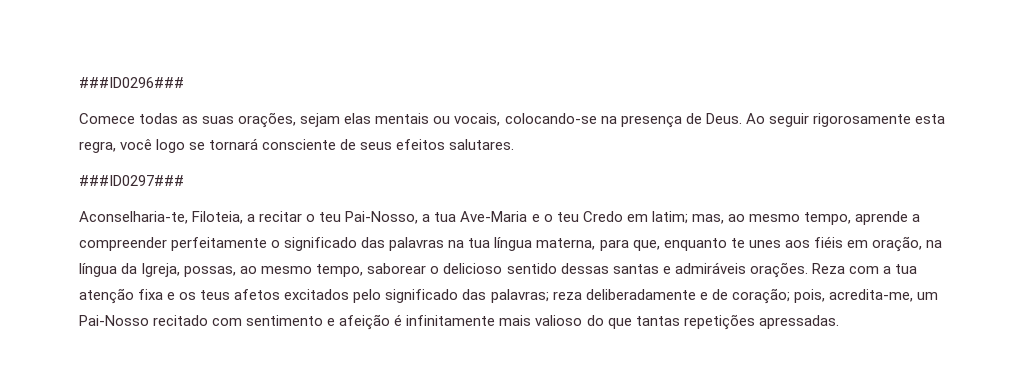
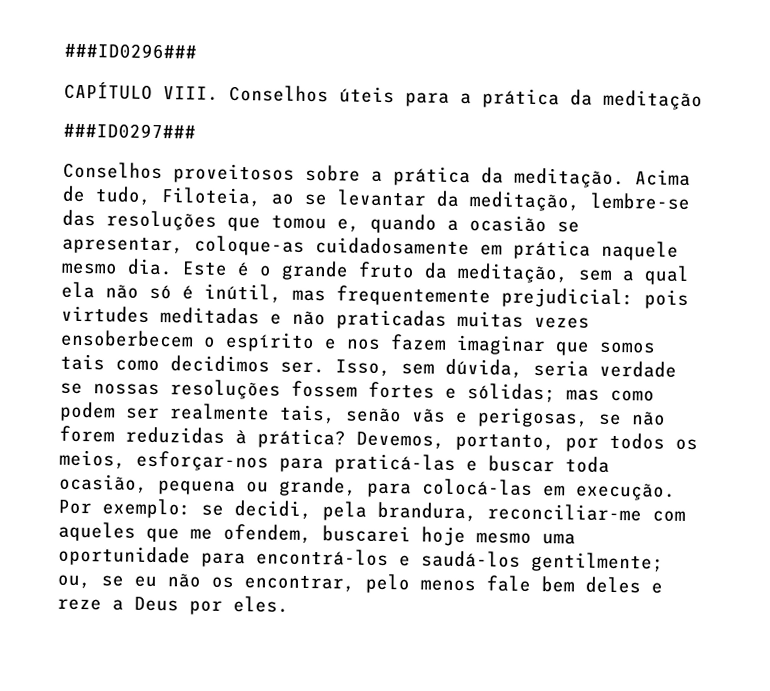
[79,112,945,128] [79,138,515,153] [79,175,184,186] [79,211,921,225] [79,236,942,252] [79,262,917,278] [79,288,938,304] [79,314,839,330] Comece todas as suas orações, sejam elas mentais ou vocais, colocando-se na presença de Deus. Ao seguir rigorosamente esta regra, você logo se tornará consciente de seus efeitos salutares. // ###ID0297### // Aconselharia-te, Filoteia, a recitar o teu Pai-Nosso, a tua Ave-Maria e o teu Credo em latim; mas, ao mesmo tempo, aprende a compreender perfeitamente o significado das palavras na tua língua materna, para que, enquanto te unes aos fiéis em oração, na língua da Igreja, possas, ao mesmo tempo, saborear o delicioso sentido dessas santas e admiráveis orações. Reza com a tua atenção fixa e os teus afetos excitados pelo significado das palavras; reza deliberadamente e de coração; pois, acredita-me, um Pai-Nosso recitado com sentimento e afeição é infinitamente mais valioso do que tantas repetições apressadas. -> [64,80,703,111] [63,122,196,140] [63,161,691,189] [62,185,691,212] [62,209,580,234] [62,235,679,261] [61,258,690,285] [61,281,689,309] [61,305,590,330] [60,329,656,356] [60,353,677,378] [60,379,655,403] [59,401,666,428] [59,425,698,452] [59,449,610,474] [59,473,676,501] [58,498,686,522] [58,521,576,547] [58,545,664,573] [57,573,663,594] [57,596,289,615] CAPÍTULO VIII. Conselhos úteis para a prática da meditação // ###ID0297### // Conselhos proveitosos sobre a prática da meditação. Acima de tudo, Filoteia, ao se levantar da meditação, lembre-se das resoluções que tomou e, quando a ocasião se apresentar, coloque-as cuidadosamente em prática naquele mesmo dia. Este é o grande fruto da meditação, sem a qual ela não só é inútil, mas frequentemente prejudicial: pois virtudes meditadas e não praticadas muitas vezes ensoberbecem o espírito e nos fazem imaginar que somos tais como decidimos ser. Isso, sem dúvida, seria verdade se nossas resoluções fossem fortes e sólidas; mas como podem ser realmente tais, senão vãs e perigosas, se não forem reduzidas à prática? Devemos, portanto, por todos os meios, esforçar-nos para praticá-las e buscar toda ocasião, pequena ou grande, para colocá-las em execução. Por exemplo: se decidi, pela brandura, reconciliar-me com aqueles que me ofendem, buscarei hoje mesmo uma oportunidade para encontrá-los e saudá-los gentilmente; ou, se eu não os encontrar, pelo menos fale bem deles e reze a Deus por eles.

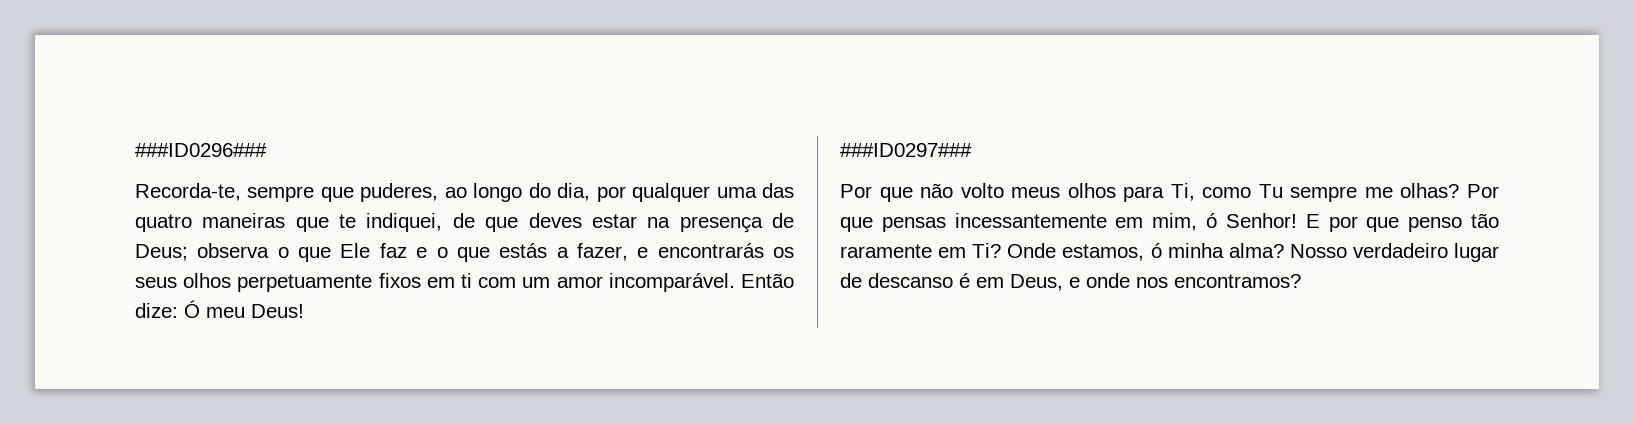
[64,80,703,111] [63,122,196,140] [63,161,691,189] [62,185,691,212] [62,209,580,234] [62,235,679,261] [61,258,690,285] [61,281,689,309] [61,305,590,330] [60,329,656,356] [60,353,677,378] [60,379,655,403] [59,401,666,428] [59,425,698,452] [59,449,610,474] [59,473,676,501] [58,498,686,522] [58,521,576,547] [58,545,664,573] [57,573,663,594] [57,596,289,615] CAPÍTULO VIII. Conselhos úteis para a prática da meditação // ###ID0297### // Conselhos proveitosos sobre a prática da meditação. Acima de tudo, Filoteia, ao se levantar da meditação, lembre-se das resoluções que tomou e, quando a ocasião se apresentar, coloque-as cuidadosamente em prática naquele mesmo dia. Este é o grande fruto da meditação, sem a qual ela não só é inútil, mas frequentemente prejudicial: pois virtudes meditadas e não praticadas muitas vezes ensoberbecem o espírito e nos fazem imaginar que somos tais como decidimos ser. Isso, sem dúvida, seria verdade se nossas resoluções fossem fortes e sólidas; mas como podem ser realmente tais, senão vãs e perigosas, se não forem reduzidas à prática? Devemos, portanto, por todos os meios, esforçar-nos para praticá-las e buscar toda ocasião, pequena ou grande, para colocá-las em execução. Por exemplo: se decidi, pela brandura, reconciliar-me com aqueles que me ofendem, buscarei hoje mesmo uma oportunidade para encontrá-los e saudá-los gentilmente; ou, se eu não os encontrar, pelo menos fale bem deles e reze a Deus por eles. -> [135,183,794,202] [135,213,795,233] [135,243,794,262] [135,273,794,292] [135,300,304,318] [840,143,972,157] [840,183,1499,202] [840,213,1499,232] [840,243,1499,262] [840,273,1301,291] Recorda-te, sempre que puderes, ao longo do dia, por qualquer uma das quatro maneiras que te indiquei, de que deves estar na presença de Deus; observa o que Ele faz e o que estás a fazer, e encontrarás os seus olhos perpetuamente fixos em ti com um amor incomparável. Então dize: Ó meu Deus! // ###ID0297### // Por que não volto meus olhos para Ti, como Tu sempre me olhas? Por que pensas incessantemente em mim, ó Senhor! E por que penso tão raramente em Ti? Onde estamos, ó minha alma? Nosso verdadeiro lugar de descanso é em Deus, e onde nos encontramos?

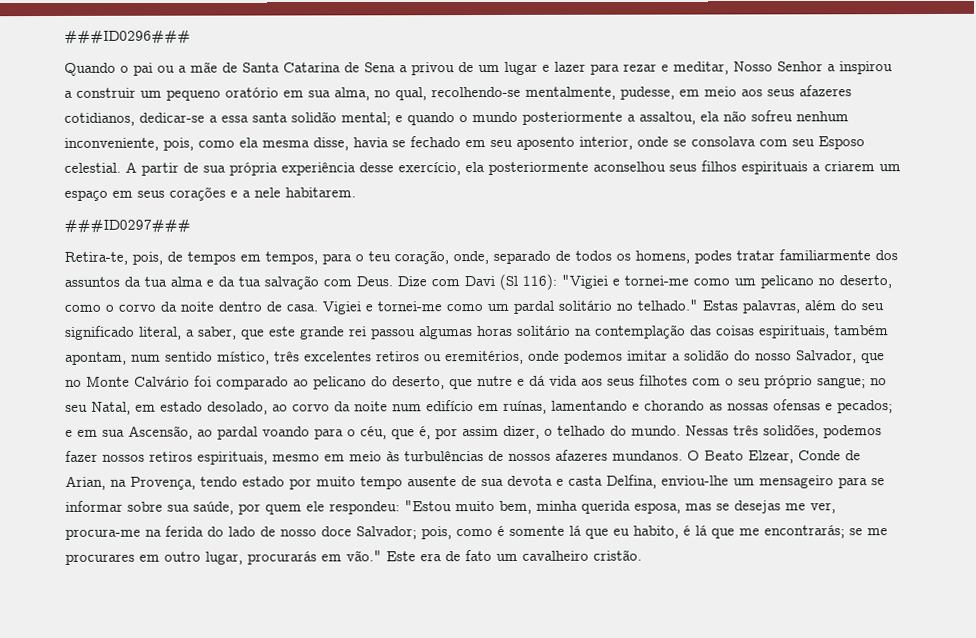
[135,183,794,202] [135,213,795,233] [135,243,794,262] [135,273,794,292] [135,300,304,318] [840,143,972,157] [840,183,1499,202] [840,213,1499,232] [840,243,1499,262] [840,273,1301,291] Recorda-te, sempre que puderes, ao longo do dia, por qualquer uma das quatro maneiras que te indiquei, de que deves estar na presença de Deus; observa o que Ele faz e o que estás a fazer, e encontrarás os seus olhos perpetuamente fixos em ti com um amor incomparável. Então dize: Ó meu Deus! // ###ID0297### // Por que não volto meus olhos para Ti, como Tu sempre me olhas? Por que pensas incessantemente em mim, ó Senhor! E por que penso tão raramente em Ti? Onde estamos, ó minha alma? Nosso verdadeiro lugar de descanso é em Deus, e onde nos encontramos? -> [64,61,893,76] [64,85,852,101] [64,110,849,126] [64,136,865,151] [64,160,901,176] [64,186,356,201] [64,218,191,233] [64,249,898,265] [64,273,892,290] [64,299,884,315] [65,324,889,340] [65,349,885,365] [65,374,887,390] [65,399,893,415] [65,424,882,440] [65,449,861,465] [65,474,885,490] [65,500,836,515] [65,525,888,540] [65,549,642,565] Quando o pai ou a mãe de Santa Catarina de Sena a privou de um lugar e lazer para rezar e meditar, Nosso Senhor a inspirou a construir um pequeno oratório em sua alma, no qual, recolhendo-se mentalmente, pudesse, em meio aos seus afazeres cotidianos, dedicar-se a essa santa solidão mental; e quando o mundo posteriormente a assaltou, ela não sofreu nenhum inconveniente, pois, como ela mesma disse, havia se fechado em seu aposento interior, onde se consolava com seu Esposo celestial. A partir de sua própria experiência desse exercício, ela posteriormente aconselhou seus filhos espirituais a criarem um espaço em seus corações e a nele habitarem. // ###ID0297### // Retira-te, pois, de tempos em tempos, para o teu coração, onde, separado de todos os homens, podes tratar familiarmente dos assuntos da tua alma e da tua salvação com Deus. Dize com Davi (Sl 116): "Vigiei e tornei-me como um pelicano no deserto, como o corvo da noite dentro de casa. Vigiei e tornei-me como um pardal solitário no telhado." Estas palavras, além do seu significado literal, a saber, que este grande rei passou algumas horas solitário na contemplação das coisas espirituais, também apontam, num sentido místico, três excelentes retiros ou eremitérios, onde podemos imitar a solidão do nosso Salvador, que no Monte Calvário foi comparado ao pelicano do deserto, que nutre e dá vida aos seus filhotes com o seu próprio sangue; no seu Natal, em estado desolado, ao corvo da noite num edifício em ruínas, lamentando e chorando as nossas ofensas e pecados; e em sua Ascensão, ao pardal voando para o céu, que é, por assim dizer, o telhado do mundo. Nessas três solidões, podemos fazer nossos retiros espirituais, mesmo em meio às turbulências de nossos afazeres mundanos. O Beato Elzear, Conde de Arian, na Provença, tendo estado por muito tempo ausente de sua devota e casta Delfina, enviou-lhe um mensageiro para se informar sobre sua saúde, por quem ele respondeu: "Estou muito bem, minha querida esposa, mas se desejas me ver, procura-me na ferida do lado de nosso doce Salvador; pois, como é somente lá que eu habito, é lá que me encontrarás; se me procurares em outro lugar, procurarás em vão." Este era de fato um cavalheiro cristão.

